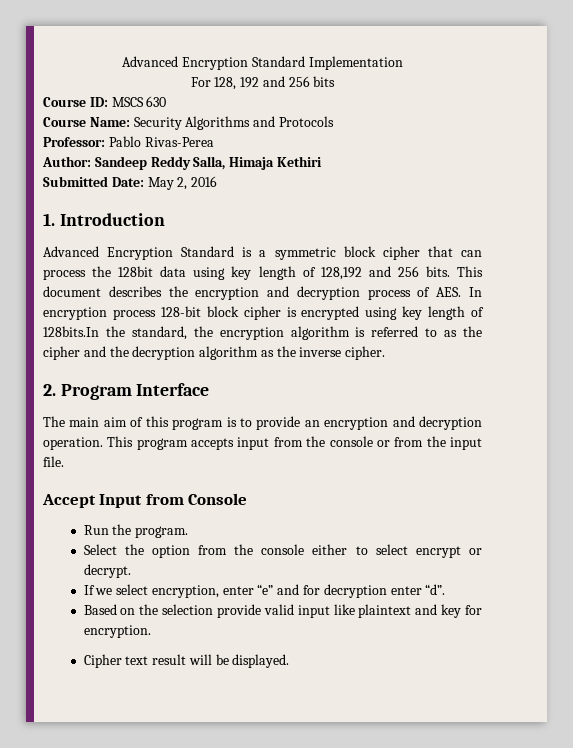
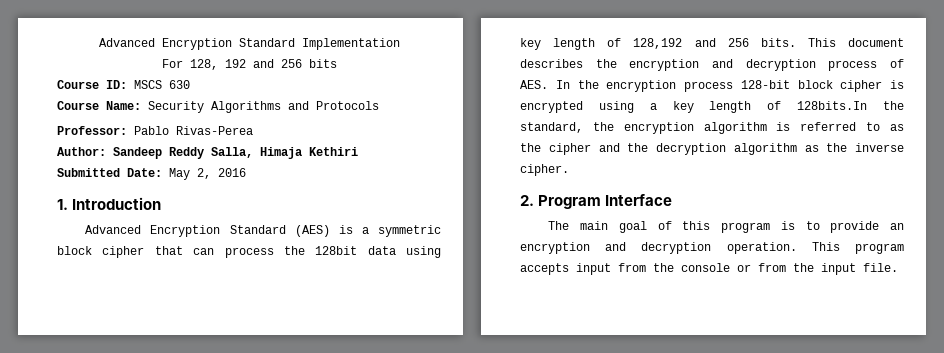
(235, 251) none -> [294,225,330,237] (AES)
(482, 292) none -> [577,80,599,89] the
(398, 313) none -> [649,103,657,110] a
[103,417,127,427] aim -> [618,221,647,233] goal
[42,493,248,508] [83,524,189,538] [83,544,482,558] [83,564,131,578] [83,584,446,598] [83,604,482,618] [83,625,151,638] [83,654,290,668] // Accept Input from Console // Run the program. // Select the option from the console either to select encrypt or decrypt. // If we select encryption, enter “e” and for decryption enter “d”. // Based on the selection provide valid input like plaintext and key for encryption. // Cipher text result will be displayed. -> (898, 267) none

